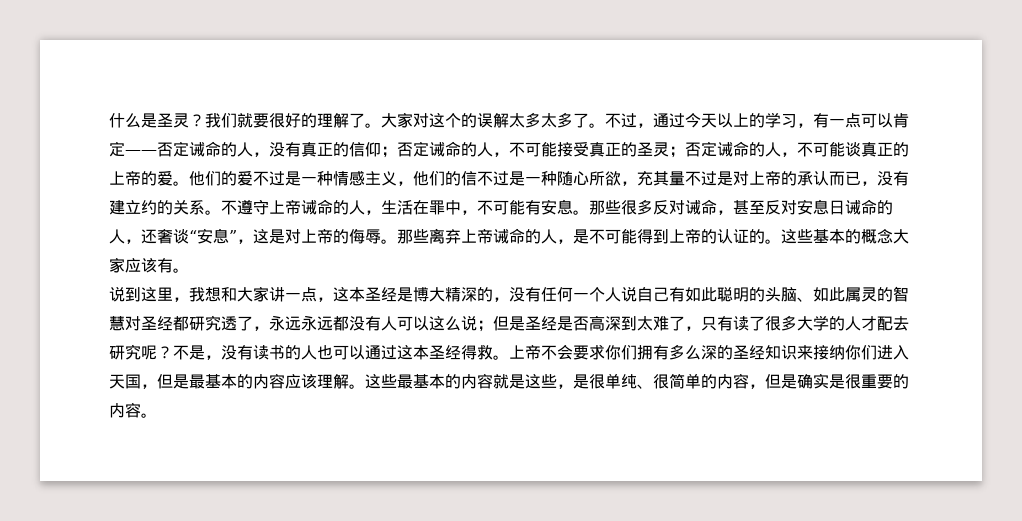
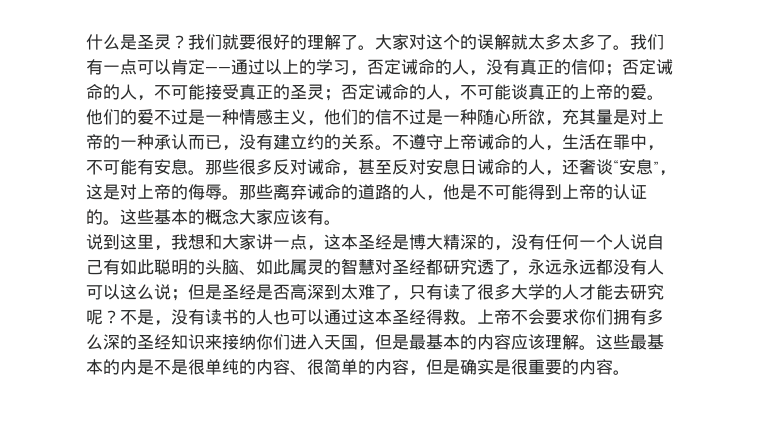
(509, 120) none -> [511,34,528,50] 就
[605,112,813,128] 不过，通过今天以上的学习， -> [630,34,664,50] 我们
(157, 152) none -> [231,59,367,76] 通过以上的学习，
[685,170,797,186] 不过是对上帝的 -> [613,109,664,125] [86,134,154,150] 是对上帝的一种
[461,228,573,244] 上帝诫命的人， -> [307,184,460,201] 诫命的道路的人，他
[877,316,893,331] 配 -> [596,284,613,300] 能
[477,373,573,389] 容就是这些， -> [137,359,171,375] 是不
(637, 381) none -> [239,359,290,375] 的内容

